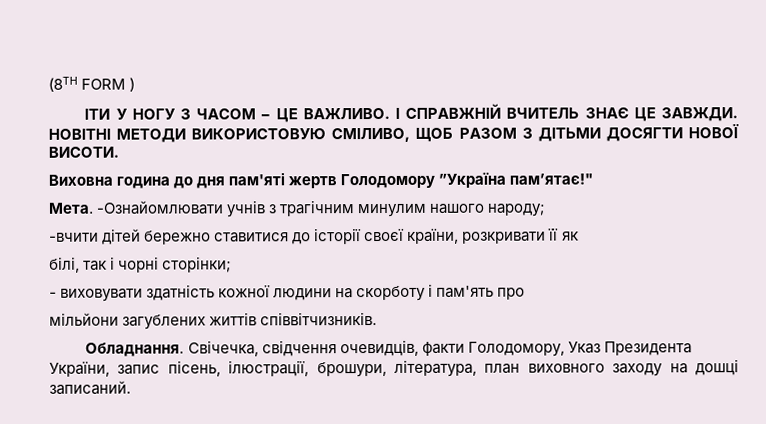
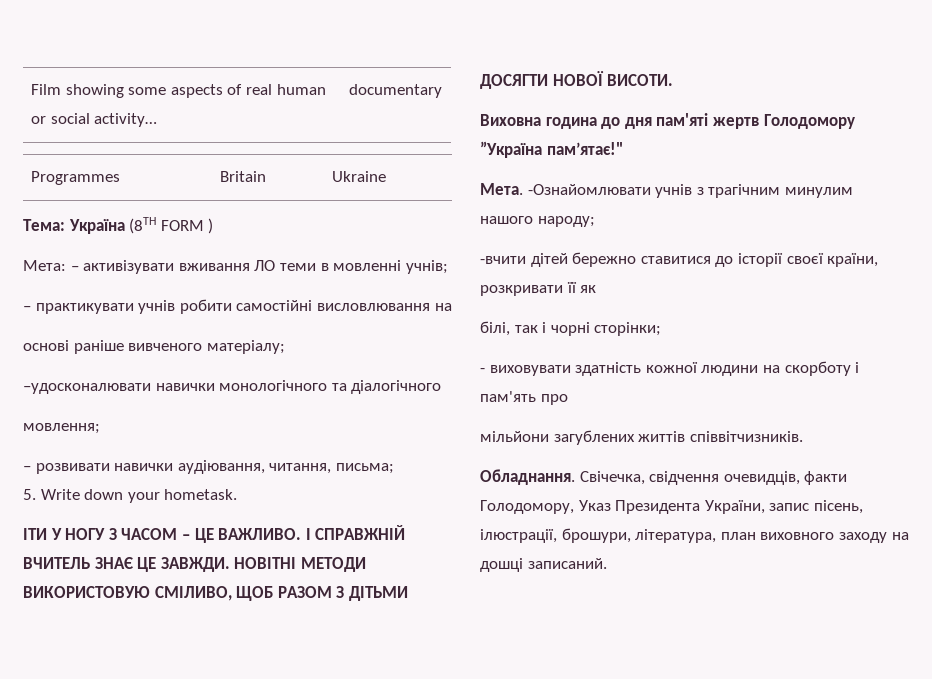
[48,76,136,92] (8TH FORM ) -> [30,84,326,98] [30,113,158,127] [348,84,442,98] [30,171,120,185] [219,171,266,182] [331,171,386,182] [23,217,214,234] [23,260,448,274] [23,299,452,314] [23,340,285,354] [23,380,442,394] [23,423,100,434] [23,460,394,474] [23,489,238,503] Film showing some aspects of real human or social activity… | documentary // Programmes | Britain | Ukraine // Тема: Україна (8TH FORM ) // Мета: – активізувати вживання ЛО теми в мовленні учнів; // – практикувати учнів робити самостійні висловлювання на // основі раніше вивченого матеріалу; // –удосконалювати навички монологічного та діалогічного // мовлення; // – розвивати навички аудіювання, читання, письма; // 5. Write down your hometask.

